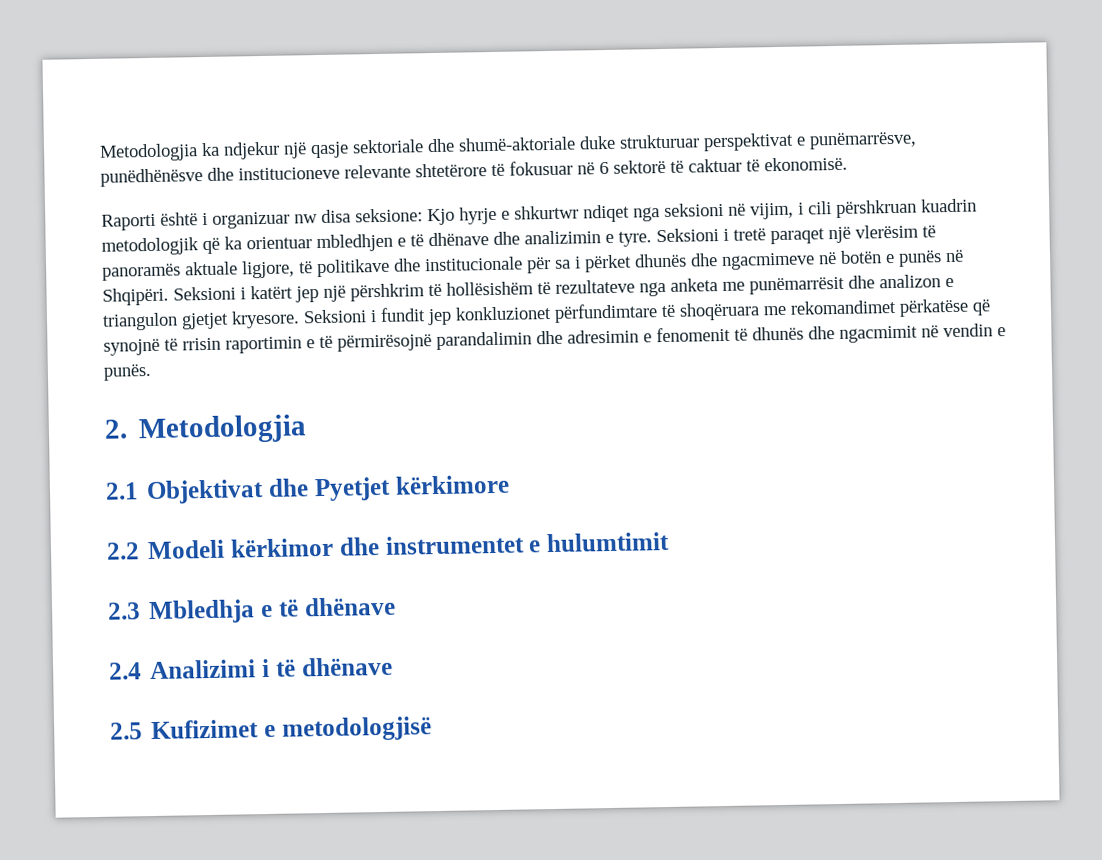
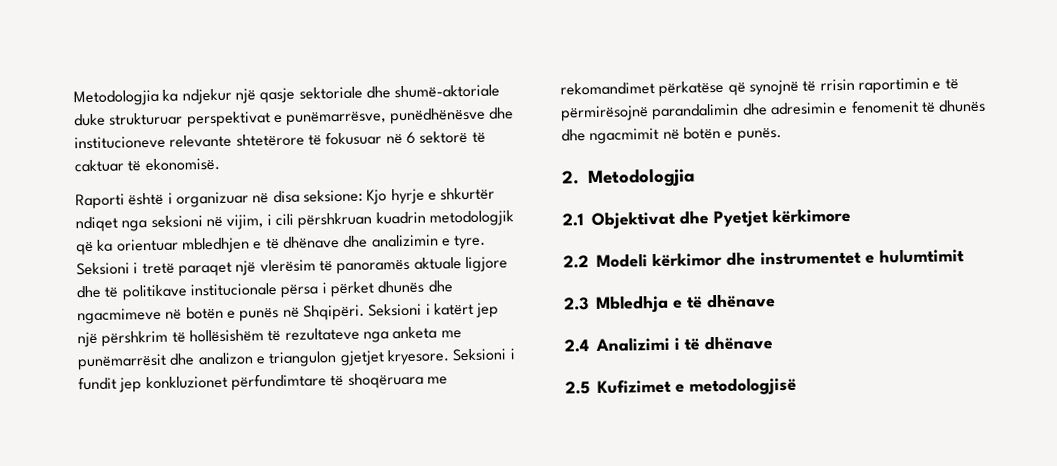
[294,214,318,224] nw -> [252,192,270,204] në
[514,205,579,220] shkurtwr -> [440,187,496,201] shkurtër
[242,256,571,279] ligjore, të politikave dhe institucionale për sa -> [464,256,508,273] [76,283,319,301] ligjore dhe të politikave institucionale përsa
[943,323,993,338] vendin -> [682,126,721,140] botën

